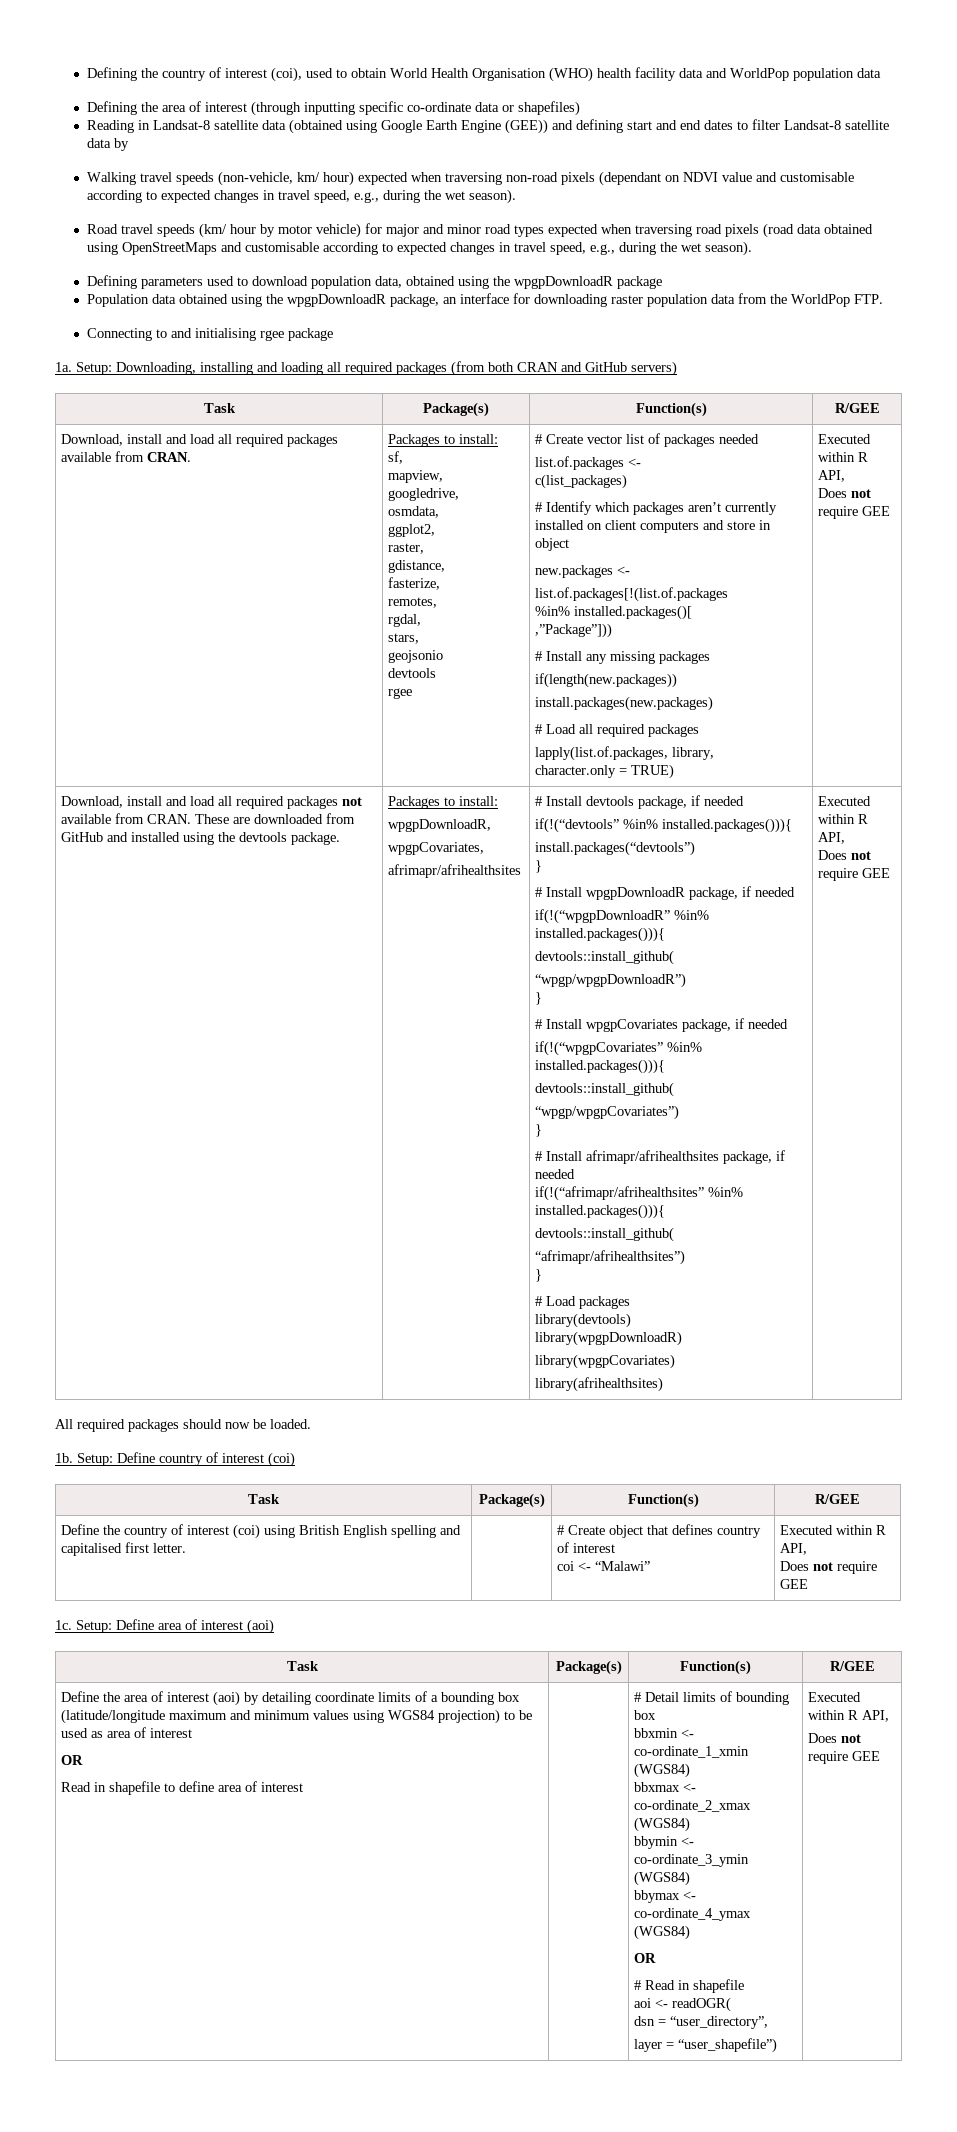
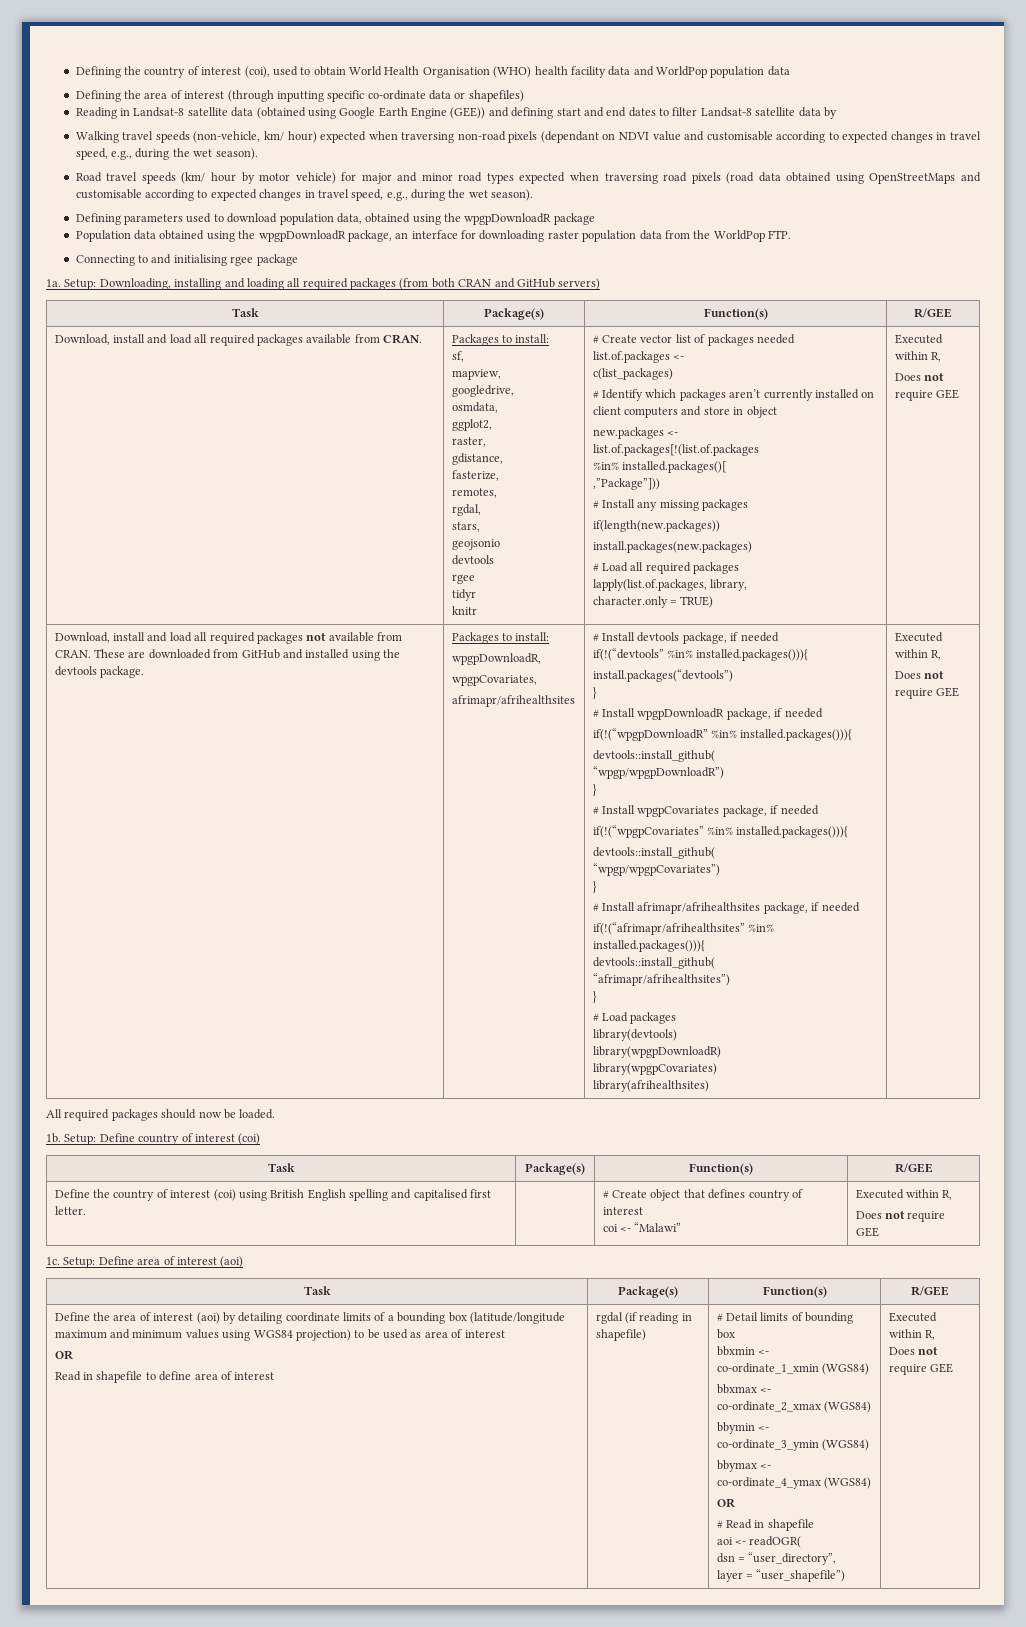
(413, 693) none -> [451,589,476,601] [451,606,477,615] // tidyr // knitr
[858,452,869,462] [818,470,846,482] R API, -> [931,352,942,362] R,
[858,814,869,824] [818,832,846,844] R API, -> [931,650,942,660] R,
[876,1525,887,1535] [780,1543,808,1555] R API, -> [942,1190,953,1200] R,
(304, 1787) none -> [595,1312,692,1324] [595,1329,646,1341] rgdal (if reading in shapefile)
[848,1710,890,1722] R API, -> [925,1330,936,1340] R,

